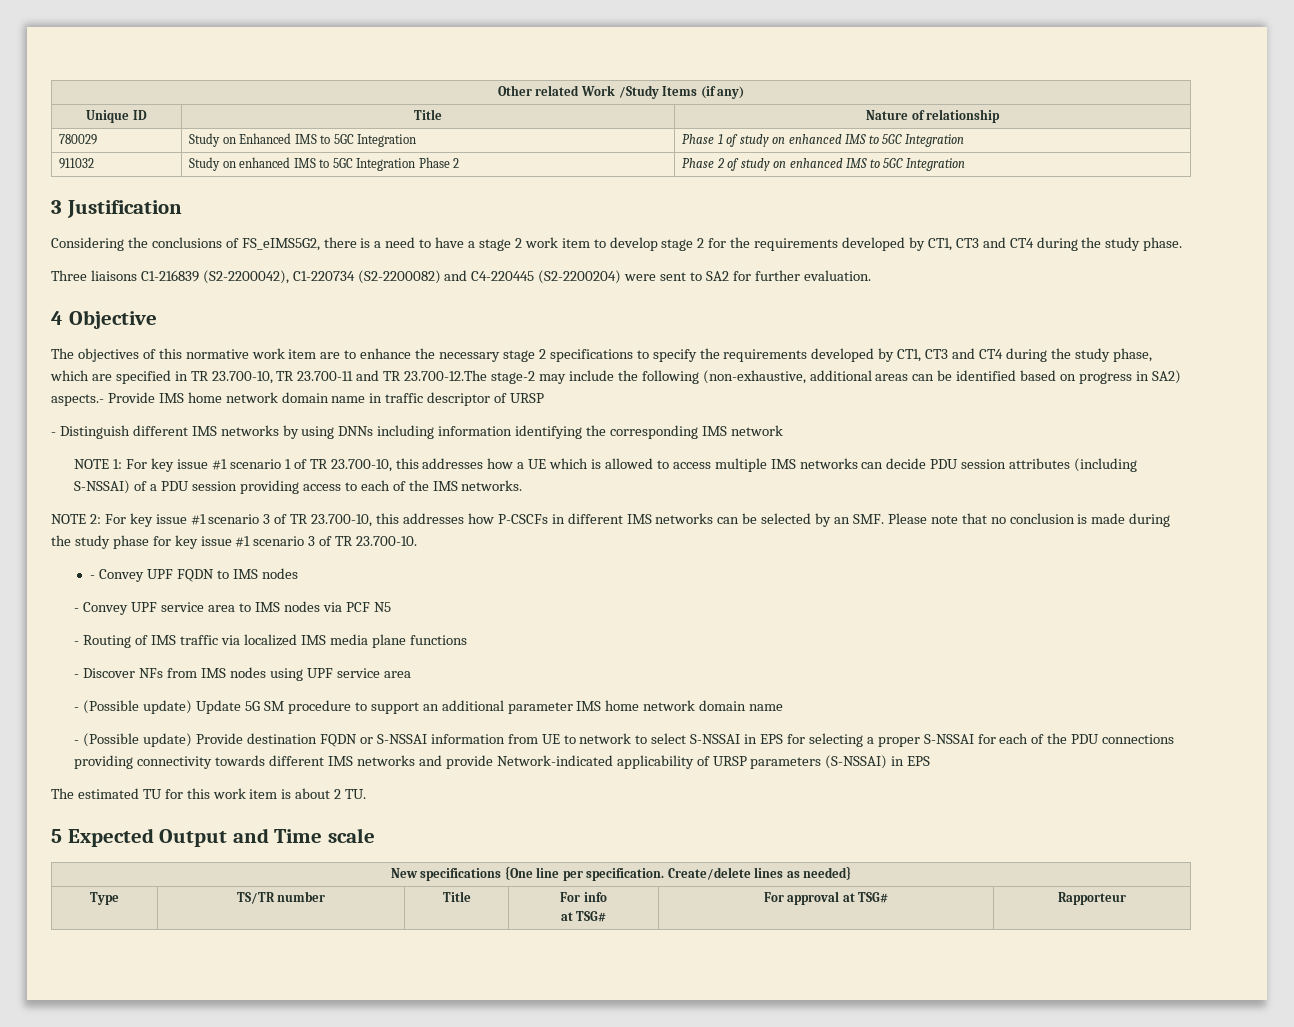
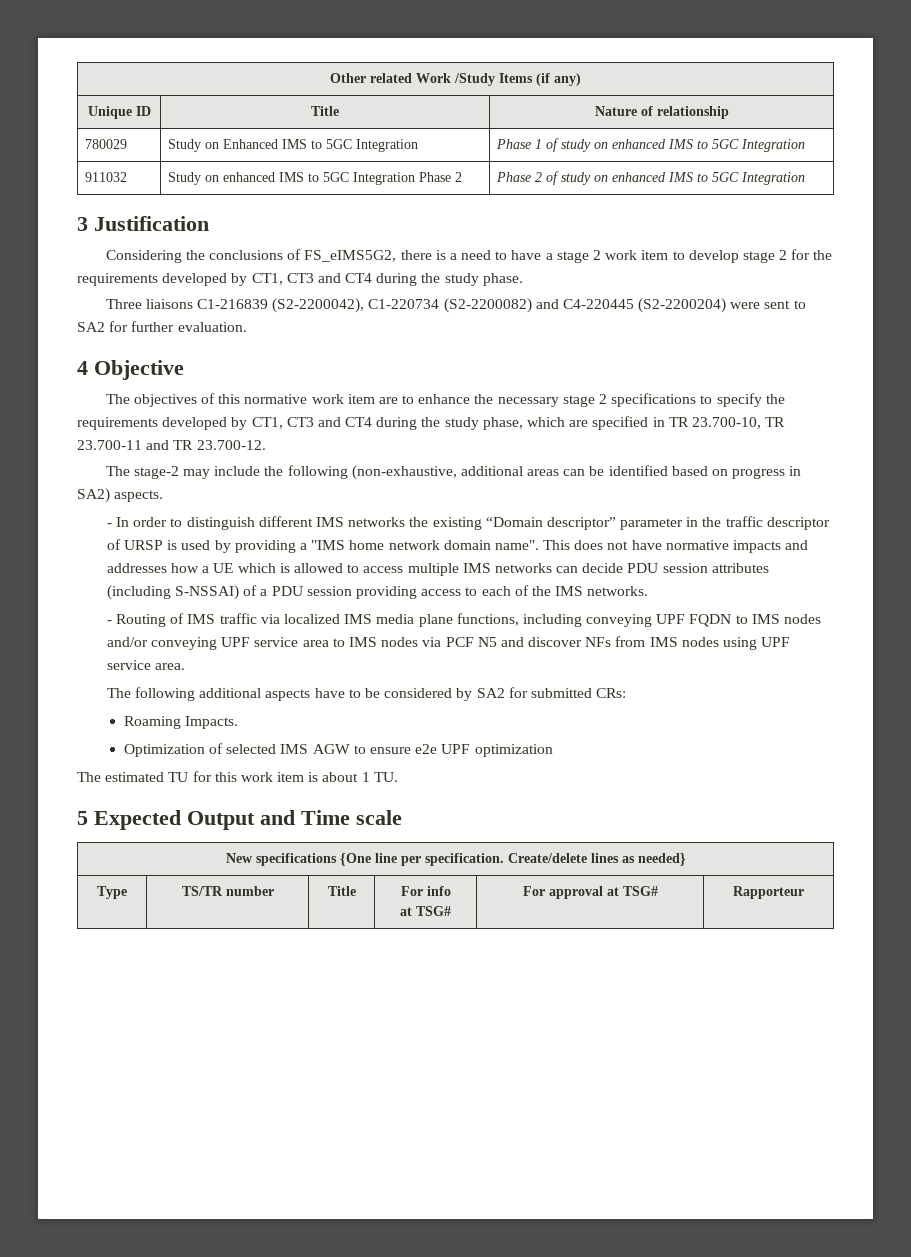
[404,370,488,381] 23.700-12.The -> [196,440,266,450] [105,466,130,476] 23.700-12. // The
[51,392,545,406] [51,425,783,439] [74,458,419,472] aspects.- Provide IMS home network domain name in traffic descriptor of URSP // - Distinguish different IMS networks by using DNNs including information identifying the corresponding IMS network // NOTE 1: For key issue #1 scenario 1 of TR 23.700-10, this -> [114,490,164,502] [106,516,830,530] [106,539,809,553] aspects. // - In order to distinguish different IMS networks the existing “Domain descriptor” parameter in the traffic descriptor of URSP is used by providing a "IMS home network domain name". This does not have normative impacts and
[51,513,1171,527] [51,535,418,549] [90,568,298,582] [74,601,391,615] // NOTE 2: For key issue #1 scenario 3 of TR 23.700-10, this addresses how P-CSCFs in different IMS networks can be selected by an SMF. Please note that no conclusion is made during the study phase for key issue #1 scenario 3 of TR 23.700-10. // - Convey UPF FQDN to IMS nodes // - Convey UPF service area to IMS nodes via PCF N5 -> (649, 591) none
[409,635,467,645] [74,668,136,678] functions // - Discover -> [456,613,821,627] [106,637,583,650] functions, including conveying UPF FQDN to IMS nodes and/or conveying UPF service area to IMS nodes via PCF N5 and discover
[383,671,411,678] [74,700,784,714] [74,733,1175,747] [74,755,931,769] area // - (Possible update) Update 5G SM procedure to support an additional parameter IMS home network domain name // - (Possible update) Provide destination FQDN or S-NSSAI information from UE to network to select S-NSSAI in EPS for selecting a proper S-NSSAI for each of the PDU connections providing connectivity towards different IMS networks and provide Network-indicated applicability of URSP parameters (S-NSSAI) in EPS -> [155,663,186,670] [106,687,627,701] [123,716,239,729] [123,743,553,757] area. // The following additional aspects have to be considered by SA2 for submitted CRs: // Roaming Impacts. // Optimization of selected IMS AGW to ensure e2e UPF optimization
[334,789,342,799] 2 -> [361,772,370,782] 1

